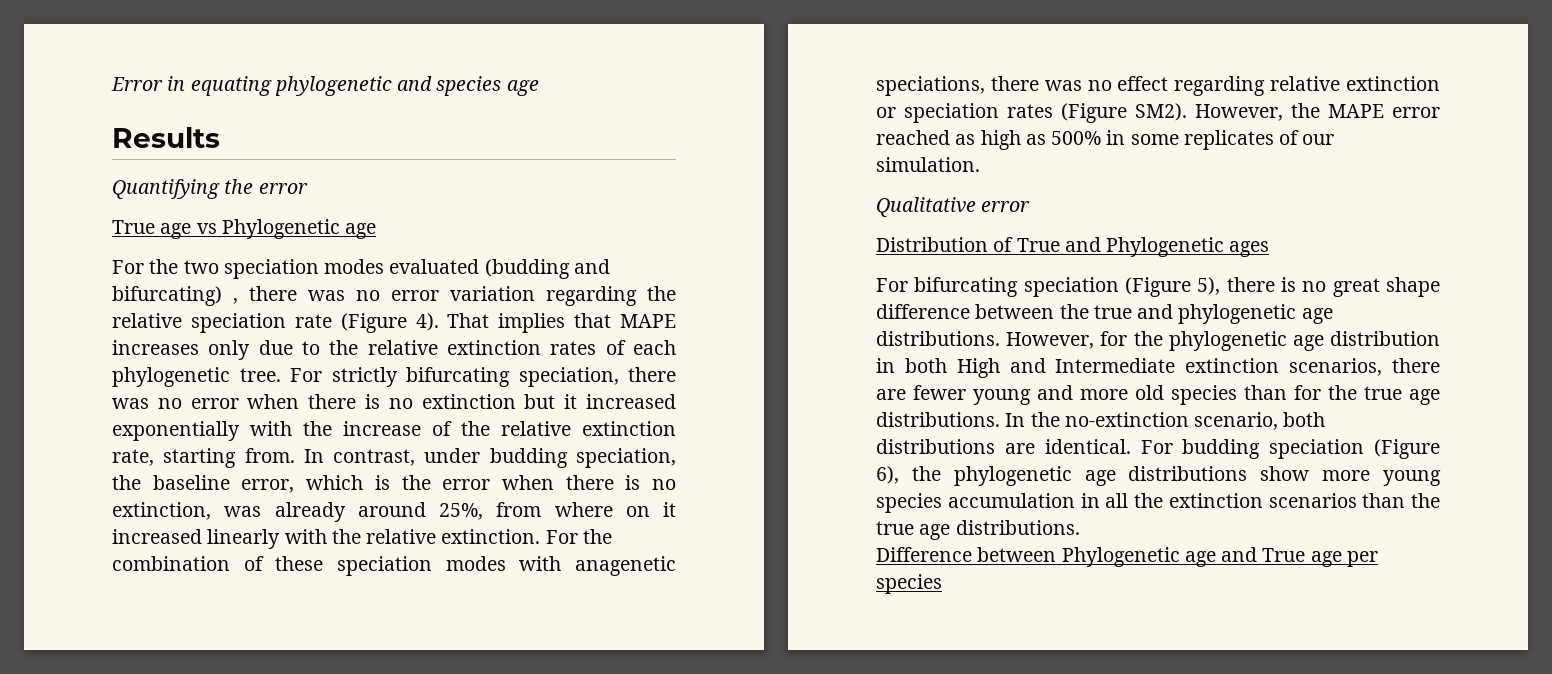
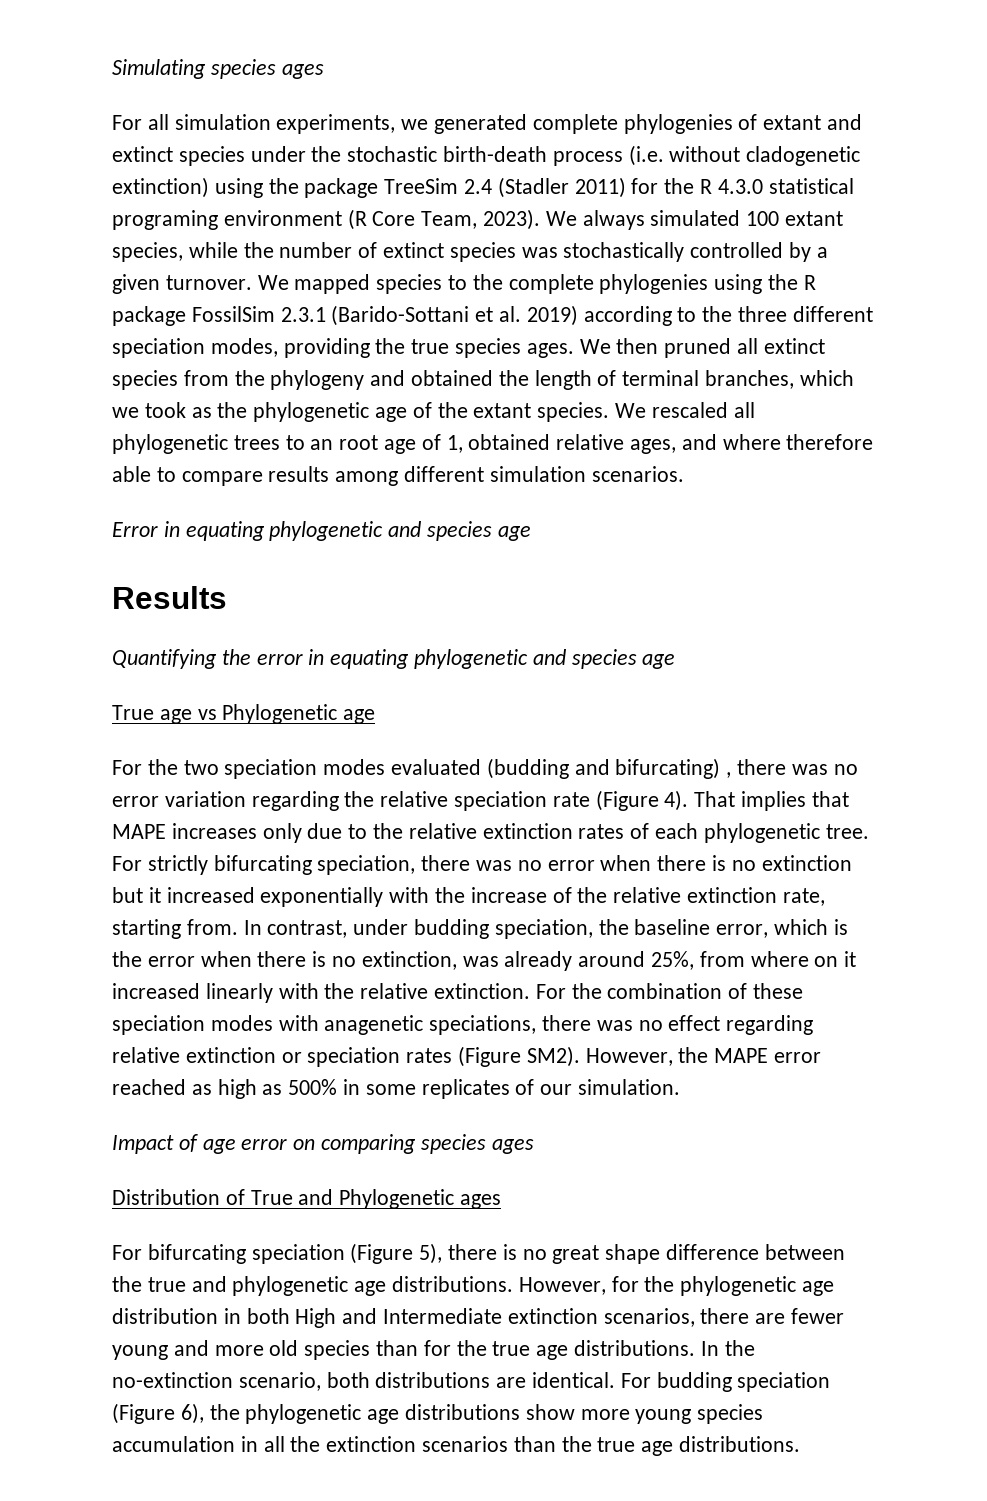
(111, 84) none -> [112,59,324,79] [112,114,863,134] [112,145,861,166] [112,177,854,198] [112,209,844,230] [112,242,828,262] [112,274,816,294] [112,305,873,326] [112,338,825,358] [112,370,854,390] [112,402,755,422] [112,434,874,454] [112,466,684,486] Simulating species ages // For all simulation experiments, we generated complete phylogenies of extant and extinct species under the stochastic birth-death process (i.e. without cladogenetic extinction) using the package TreeSim 2.4 (Stadler 2011) for the R 4.3.0 statistical programing environment (R Core Team, 2023). We always simulated 100 extant species, while the number of extinct species was stochastically controlled by a given turnover. We mapped species to the complete phylogenies using the R package FossilSim 2.3.1 (Barido-Sottani et al. 2019) according to the three different speciation modes, providing the true species ages. We then pruned all extinct species from the phylogeny and obtained the length of terminal branches, which we took as the phylogenetic age of the extant species. We rescaled all phylogenetic trees to an root age of 1, obtained relative ages, and where therefore able to compare results among different simulation scenarios. //
(308, 188) none -> [308,649,676,669] in equating phylogenetic and species age
[876,197,1031,217] Qualitative error -> [112,1134,534,1154] Impact of age error on comparing species ages
[876,547,1378,567] [876,574,942,594] // Difference between Phylogenetic age and True age per species -> (801, 1444) none

